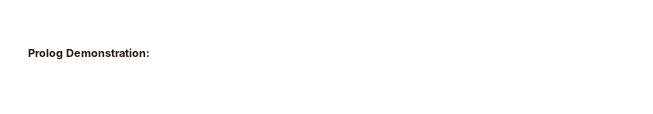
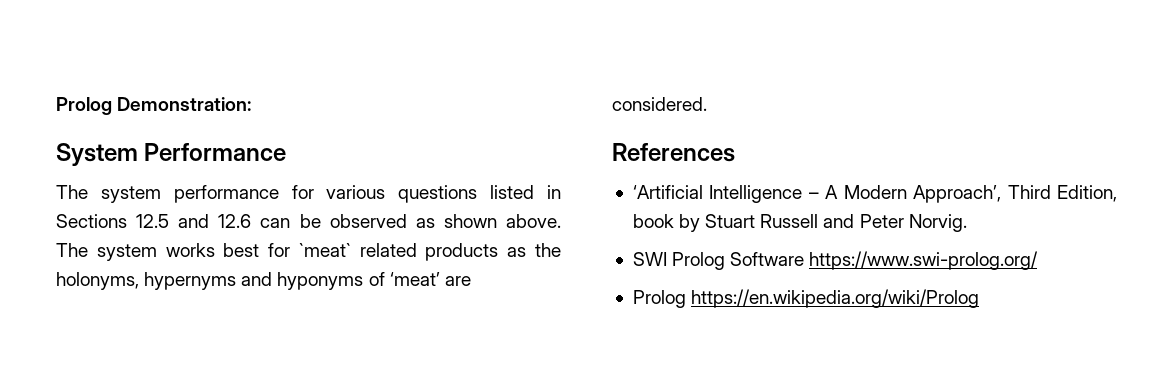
(150, 52) none -> [56,143,287,166] [56,185,562,203] [56,214,561,228] [56,243,561,261] [56,272,471,290] [612,97,707,111] [612,143,735,162] [632,185,1117,203] [632,214,967,232] [632,251,1039,270] [632,289,980,308] // System Performance // The system performance for various questions listed in Sections 12.5 and 12.6 can be observed as shown above. The system works best for `meat` related products as the holonyms, hypernyms and hyponyms of ‘meat’ are considered. // References // ‘Artificial Intelligence – A Modern Approach’, Third Edition, book by Stuart Russell and Peter Norvig. // SWI Prolog Software https://www.swi-prolog.org/ // Prolog https://en.wikipedia.org/wiki/Prolog

